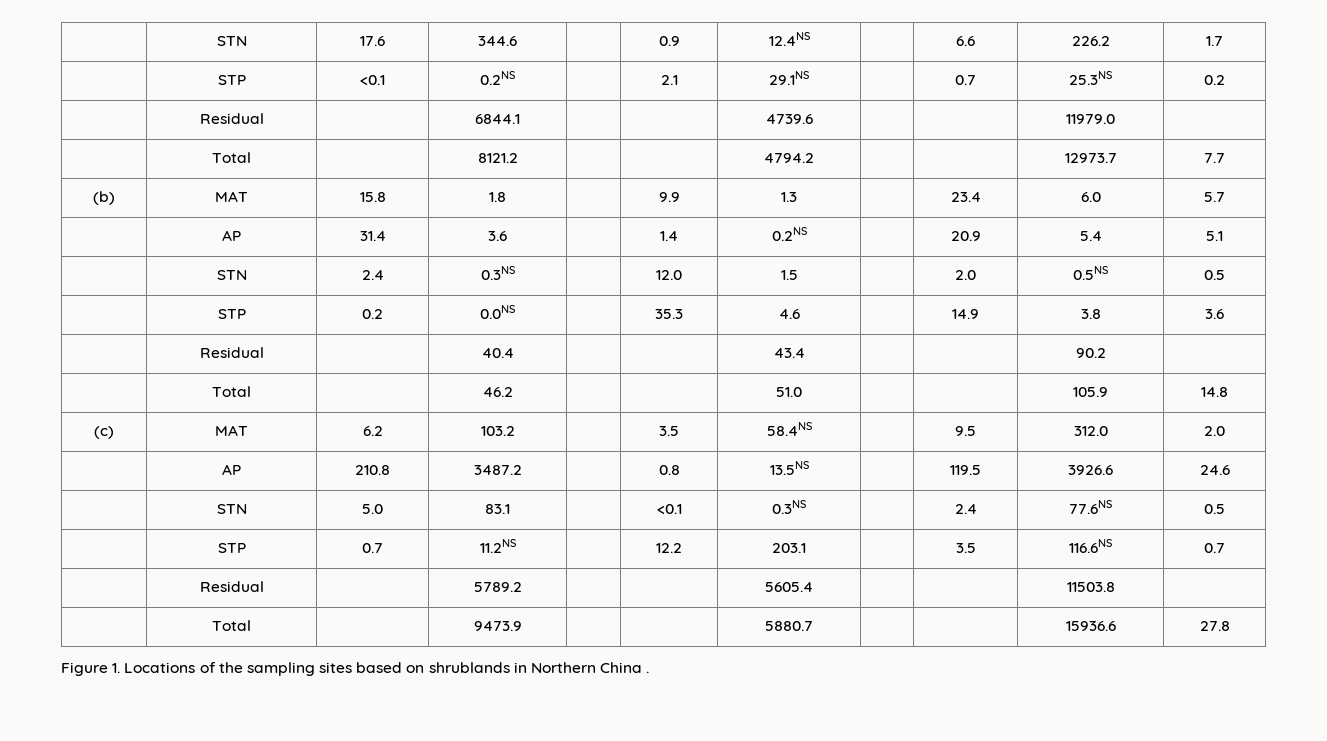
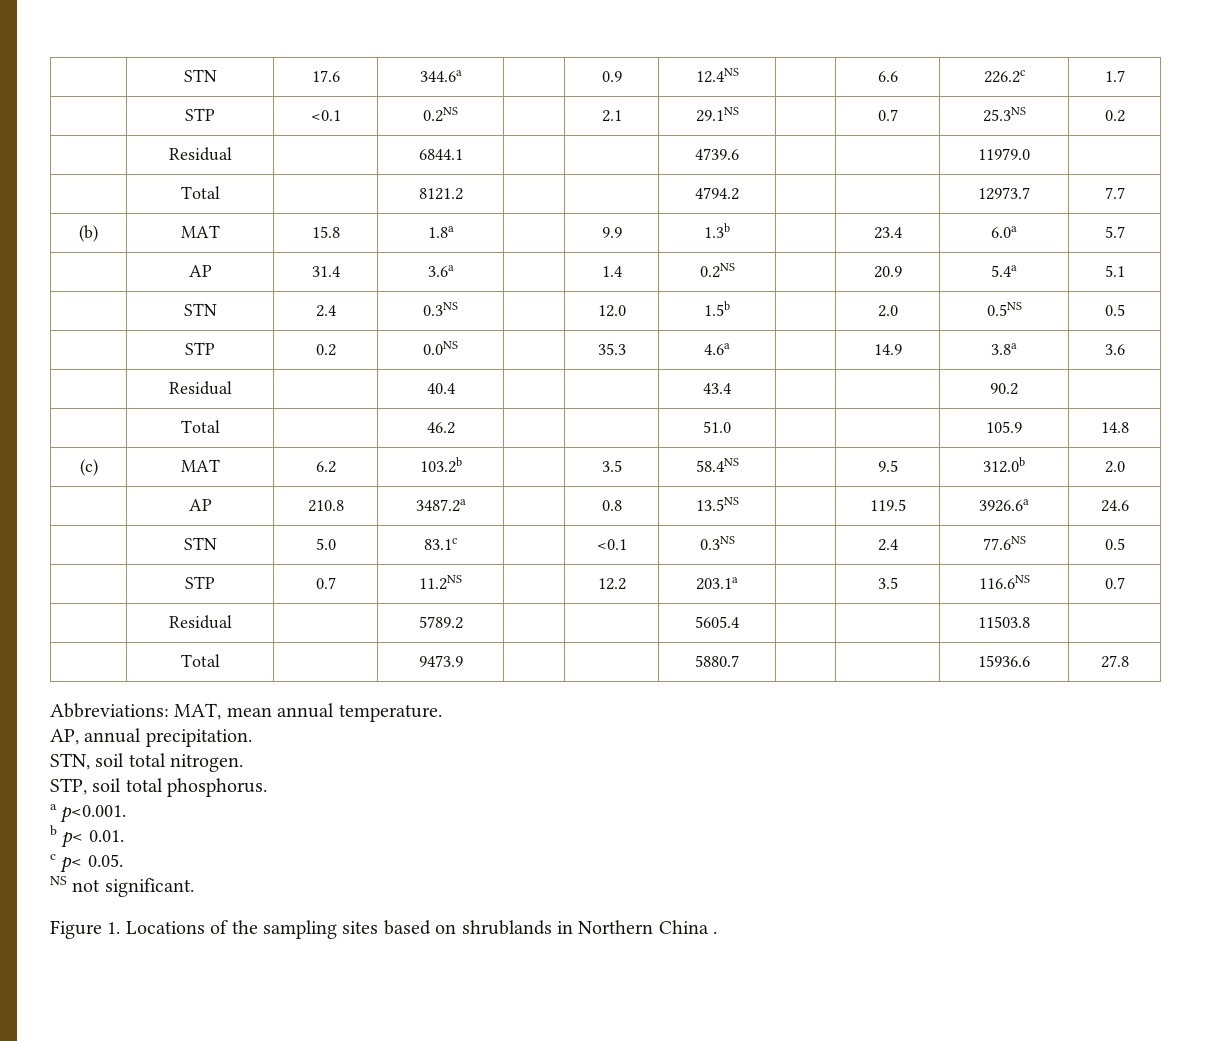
[478,36,517,46] 344.6 -> [419,70,462,82] 344.6a
[1071,36,1110,46] 226.2 -> [983,70,1025,83] 226.2c
[489,192,506,202] 1.8 -> [427,226,454,238] 1.8a
[781,192,797,202] 1.3 -> [704,223,730,238] 1.3b
[1080,192,1101,202] 6.0 -> [991,226,1017,238] 6.0a
[488,231,507,241] 3.6 -> [427,265,454,277] 3.6a
[1079,231,1102,241] 5.4 -> [991,265,1017,277] 5.4a
[780,270,798,280] 1.5 -> [704,301,730,316] 1.5b
[778,309,800,319] 4.6 -> [704,343,730,355] 4.6a
[1080,309,1101,319] 3.8 -> [991,343,1017,355] 3.8a
[480,426,515,436] 103.2 -> [419,457,462,473] 103.2b
[1073,426,1108,436] 312.0 -> [983,457,1025,473] 312.0b
[473,465,522,475] 3487.2 -> [415,499,466,512] 3487.2a
[1068,465,1113,475] 3926.6 -> [979,499,1029,512] 3926.6a
[485,504,510,514] 83.1 -> [424,538,457,550] 83.1c
[772,543,806,553] 203.1 -> [696,577,738,590] 203.1a
(1230, 626) none -> [50,703,442,722] [50,728,252,747] [50,753,244,772] [50,778,268,797] [50,804,127,823] [50,825,124,848] [50,854,123,873] [50,876,194,897] // Abbreviations: MAT, mean annual temperature. // AP, annual precipitation. // STN, soil total nitrogen. // STP, soil total phosphorus. // a p<0.001. // b p< 0.01. // c p< 0.05. // NS not significant.

